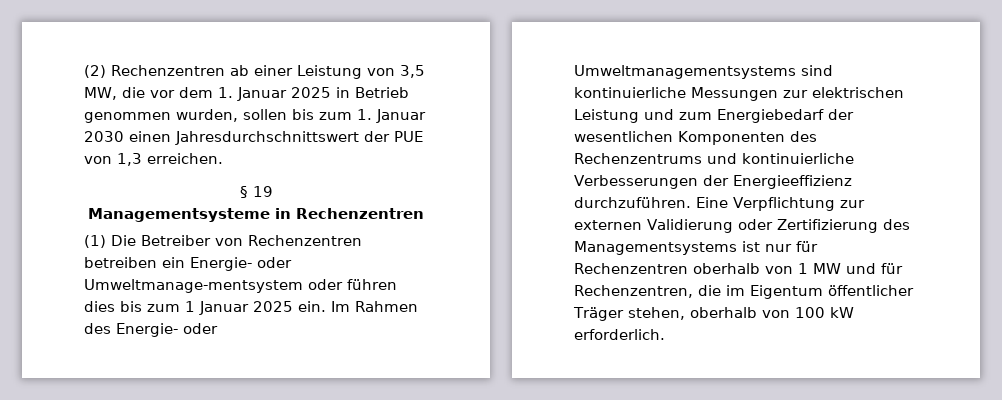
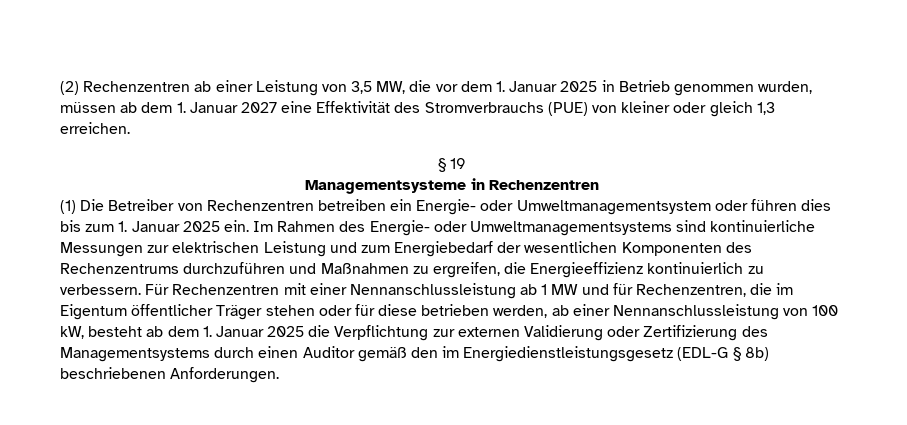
[243,109,426,123] [84,131,423,145] [84,156,112,164] sollen bis zum 1. Januar 2030 einen Jahresdurchschnittswert der PUE von -> [60,101,753,117] müssen ab dem 1. Januar 2027 eine Effektivität des Stromverbrauchs (PUE) von kleiner oder gleich
[84,279,303,293] Umweltmanage-mentsystem -> [516,200,711,215] Umweltmanagementsystem
[185,301,195,312] 1 -> [118,221,128,232] 1.
[707,153,854,164] [574,175,852,189] [574,197,865,211] [574,219,910,233] [574,241,818,255] [574,263,793,274] und kontinuierliche Verbesserungen der Energieeffizienz durchzuführen. Eine Verpflichtung zur externen Validierung oder Zertifizierung des Managementsystems ist nur für Rechenzentren oberhalb von -> [183,262,764,278] [60,283,538,299] durchzuführen und Maßnahmen zu ergreifen, die Energieeffizienz kontinuierlich zu verbessern. Für Rechenzentren mit einer Nennanschlussleistung ab
[627,307,854,320] [574,329,665,340] stehen, oberhalb von 100 kW erforderlich. -> [265,304,839,320] [60,325,768,341] [60,346,769,362] [60,367,280,383] stehen oder für diese betrieben werden, ab einer Nennanschlussleistung von 100 kW, besteht ab dem 1. Januar 2025 die Verpflichtung zur externen Validierung oder Zertifizierung des Managementsystems durch einen Auditor gemäß den im Energiedienstleistungsgesetz (EDL-G § 8b) beschriebenen Anforderungen.

